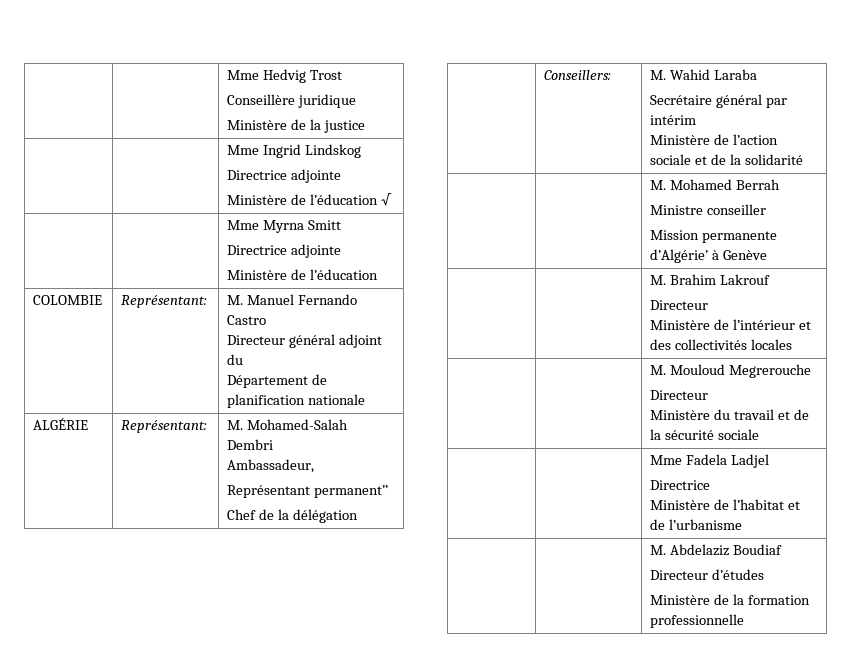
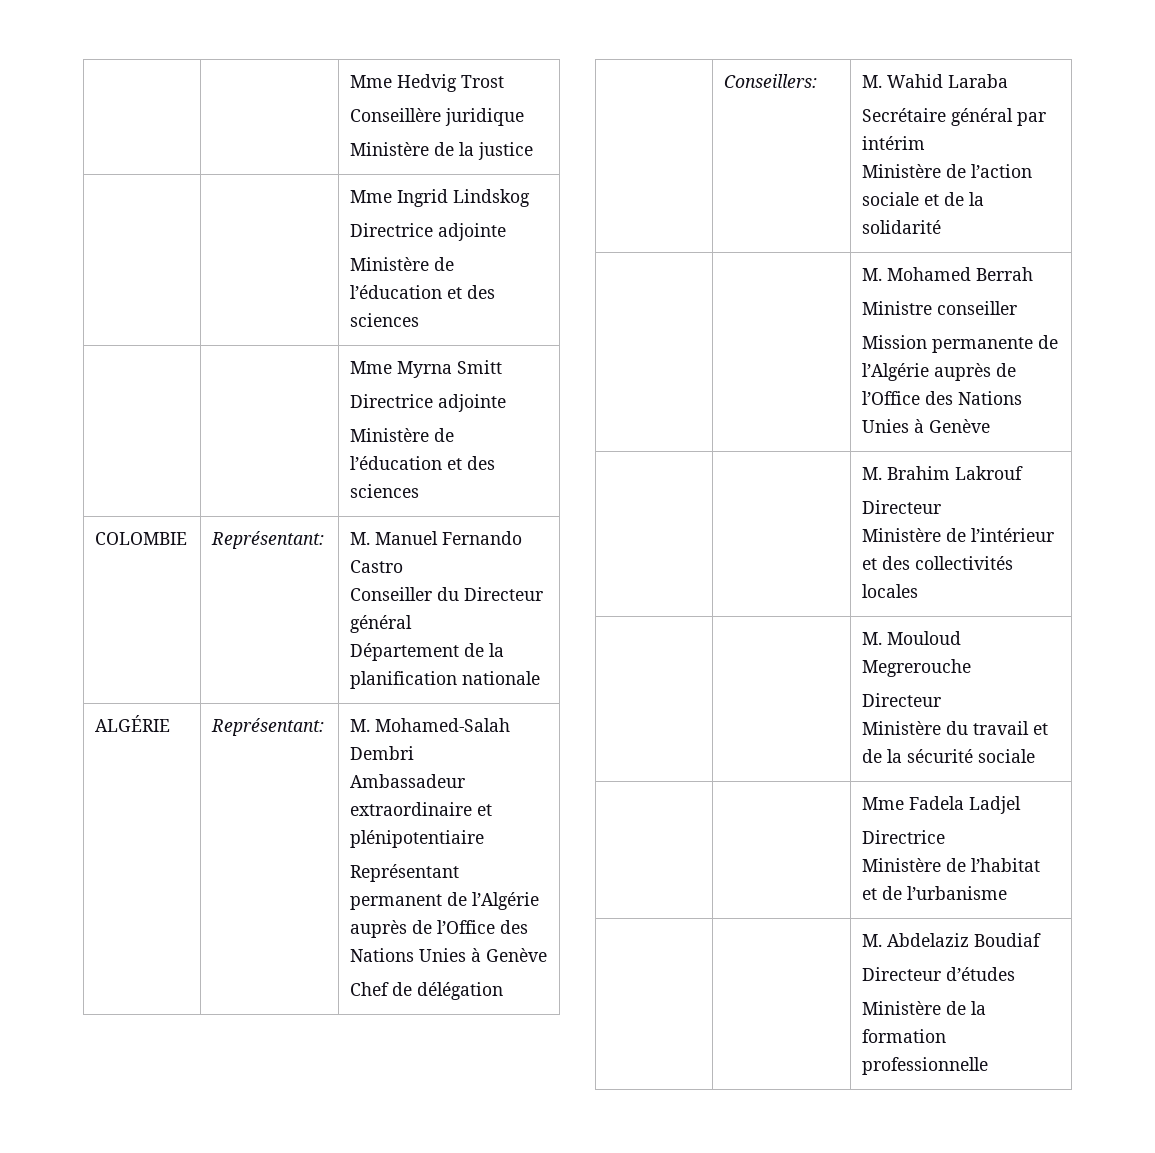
[381,193,393,206] √ -> [447,285,496,299] [350,313,420,327] et des sciences
(379, 274) none -> [447,456,496,470] [350,484,420,498] et des sciences
(267, 320) none -> [350,587,460,601] Conseiller du
[339,334,383,348] [227,354,244,365] adjoint du -> (413, 624) none
(328, 379) none -> [489,643,505,657] la
[227,459,315,473] [227,485,389,498] Ambassadeur, // Représentant permanent’’ -> [350,774,466,788] [350,802,493,816] [350,830,485,848] [350,864,460,882] [350,892,540,910] [350,920,529,938] [350,948,548,962] Ambassadeur extraordinaire et plénipotentiaire // Représentant permanent de l’Algérie auprès de l’Office des Nations Unies à Genève
[278,509,290,520] la -> (413, 989) none
[650,249,709,263] d’Algérie’ -> [1038,335,1059,349] [862,363,1017,381] [862,391,1023,405] [862,419,910,433] de l’Algérie auprès de l’Office des Nations Unies

